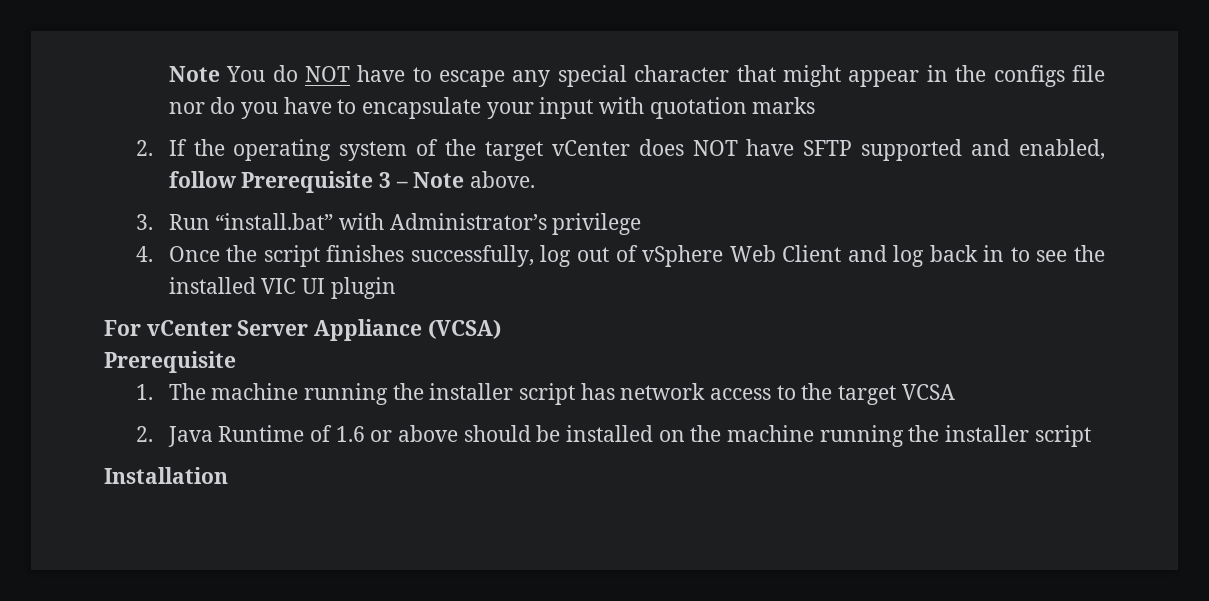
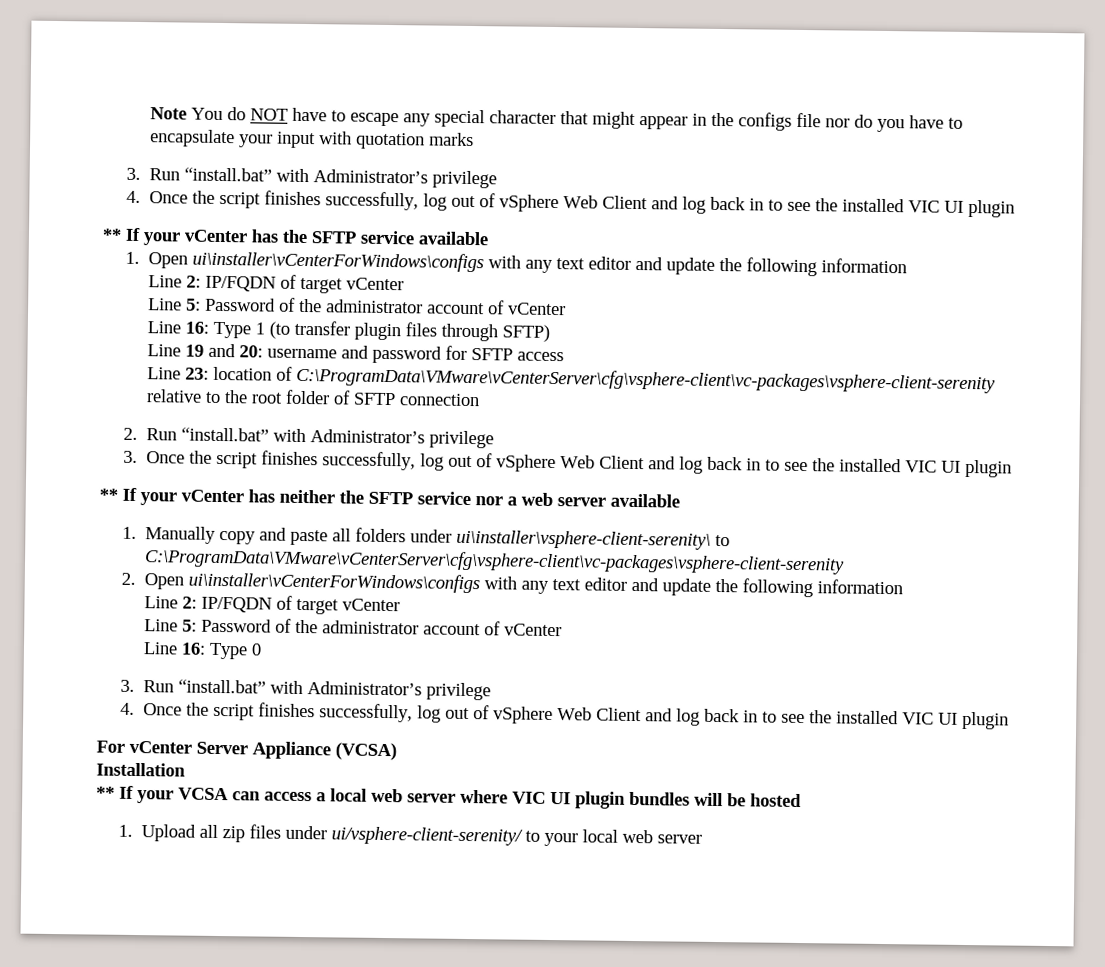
[136,139,1105,161] [168,171,536,193] 2. If the operating system of the target vCenter does NOT have SFTP supported and enabled, follow Prerequisite 3 – Note above. -> [126,167,498,189] [126,190,1016,218] [102,227,489,246] [125,250,908,277] [148,274,405,294] [148,297,567,316] [147,320,551,342] [147,343,565,364] [147,366,997,394] [146,389,481,407] [123,427,495,449] [123,450,1013,478] [99,487,680,508] [122,526,731,550] [144,548,846,575] [121,571,904,598] [144,595,401,615] [144,618,563,637] [143,642,263,660] 3. Run “install.bat” with Administrator’s privilege // 4. Once the script finishes successfully, log out of vSphere Web Client and log back in to see the installed VIC UI plugin // ** If your vCenter has the SFTP service available // 1. Open ui\installer\vCenterForWindows\configs with any text editor and update the following information // Line 2: IP/FQDN of target vCenter // Line 5: Password of the administrator account of vCenter // Line 16: Type 1 (to transfer plugin files through SFTP) // Line 19 and 20: username and password for SFTP access // Line 23: location of C:\ProgramData\VMware\vCenterServer\cfg\vsphere-client\vc-packages\vsphere-client-serenity relative to the root folder of SFTP connection // 2. Run “install.bat” with Administrator’s privilege // 3. Once the script finishes successfully, log out of vSphere Web Client and log back in to see the installed VIC UI plugin // ** If your vCenter has neither the SFTP service nor a web server available // 1. Manually copy and paste all folders under ui\installer\vsphere-client-serenity\ to C:\ProgramData\VMware\vCenterServer\cfg\vsphere-client\vc-packages\vsphere-client-serenity // 2. Open ui\installer\vCenterForWindows\configs with any text editor and update the following information // Line 2: IP/FQDN of target vCenter // Line 5: Password of the administrator account of vCenter // Line 16: Type 0
[104,351,236,373] [136,383,955,405] [136,425,1091,447] [104,467,228,484] Prerequisite // 1. The machine running the installer script has network access to the target VCSA // 2. Java Runtime of 1.6 or above should be installed on the machine running the installer script // Installation -> [96,762,186,777] [96,785,802,809] [118,824,703,847] Installation // ** If your VCSA can access a local web server where VIC UI plugin bundles will be hosted // 1. Upload all zip files under ui/vsphere-client-serenity/ to your local web server

